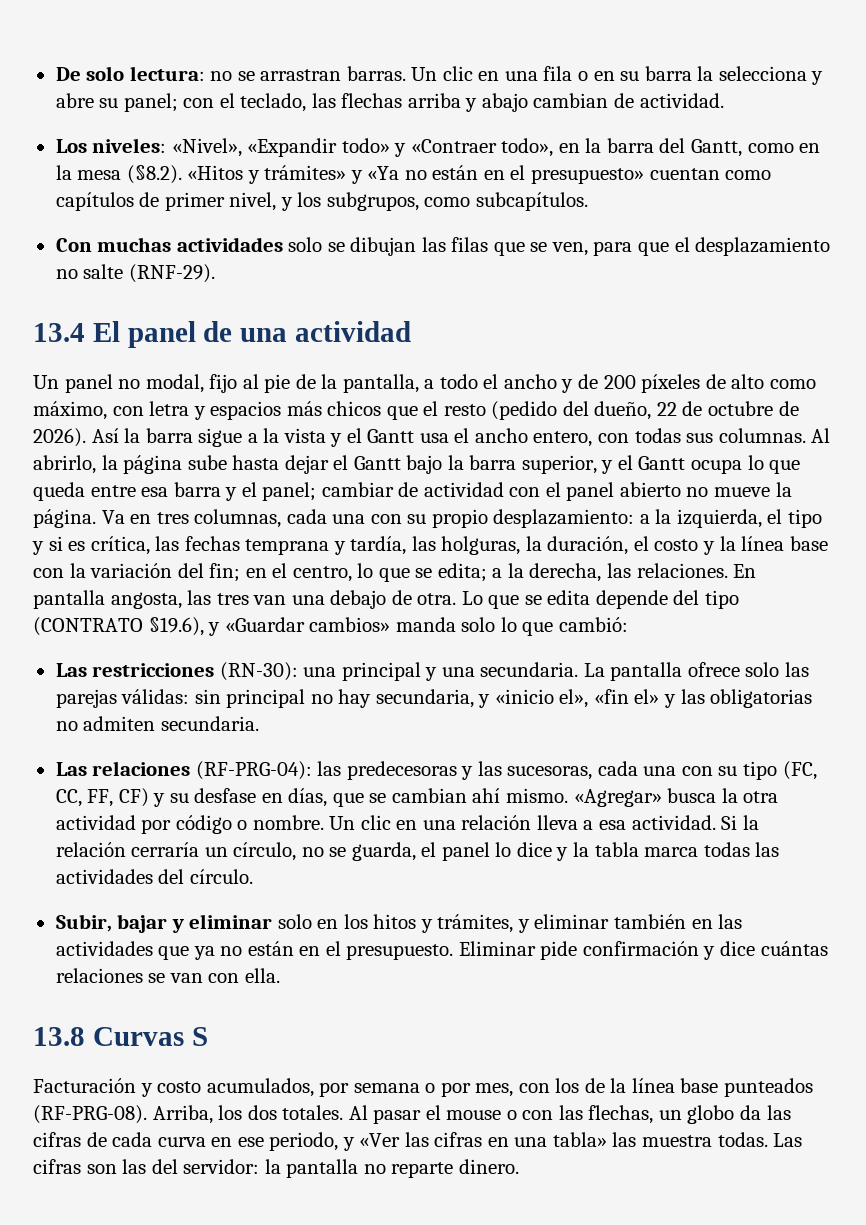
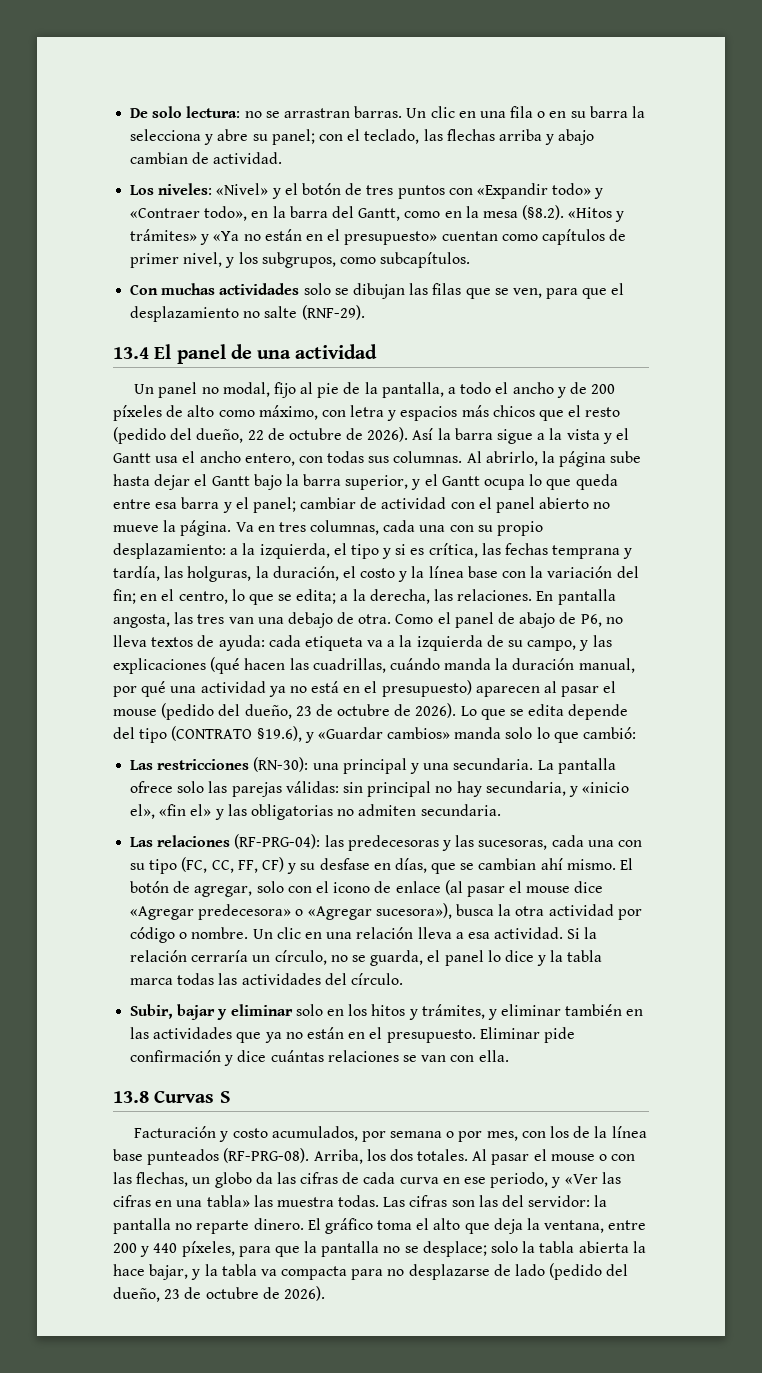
[171,138,242,157] «Nivel», -> [216,183,473,199] «Nivel» y el botón de tres puntos con
(457, 599) none -> [395,612,623,628] [113,635,612,651] [113,657,635,674] [113,680,617,697] [113,703,457,720] Como el panel de abajo de P6, no lleva textos de ayuda: cada etiqueta va a la izquierda de su campo, y las explicaciones (qué hacen las cuadrillas, cuándo manda la duración manual, por qué una actividad ya no está en el presupuesto) aparecen al pasar el mouse (pedido del dueño, 23 de octubre de 2026).
[573,789,662,807] «Agregar» -> [620,858,634,870] [130,880,604,897] [130,903,452,920] El botón de agregar, solo con el icono de enlace (al pasar el mouse dice «Agregar predecesora» o «Agregar sucesora»),
(519, 1166) none -> [307,1218,647,1234] [113,1241,646,1257] [113,1263,629,1280] [113,1286,325,1302] El gráfico toma el alto que deja la ventana, entre 200 y 440 píxeles, para que la pantalla no se desplace; solo la tabla abierta la hace bajar, y la tabla va compacta para no desplazarse de lado (pedido del dueño, 23 de octubre de 2026).

